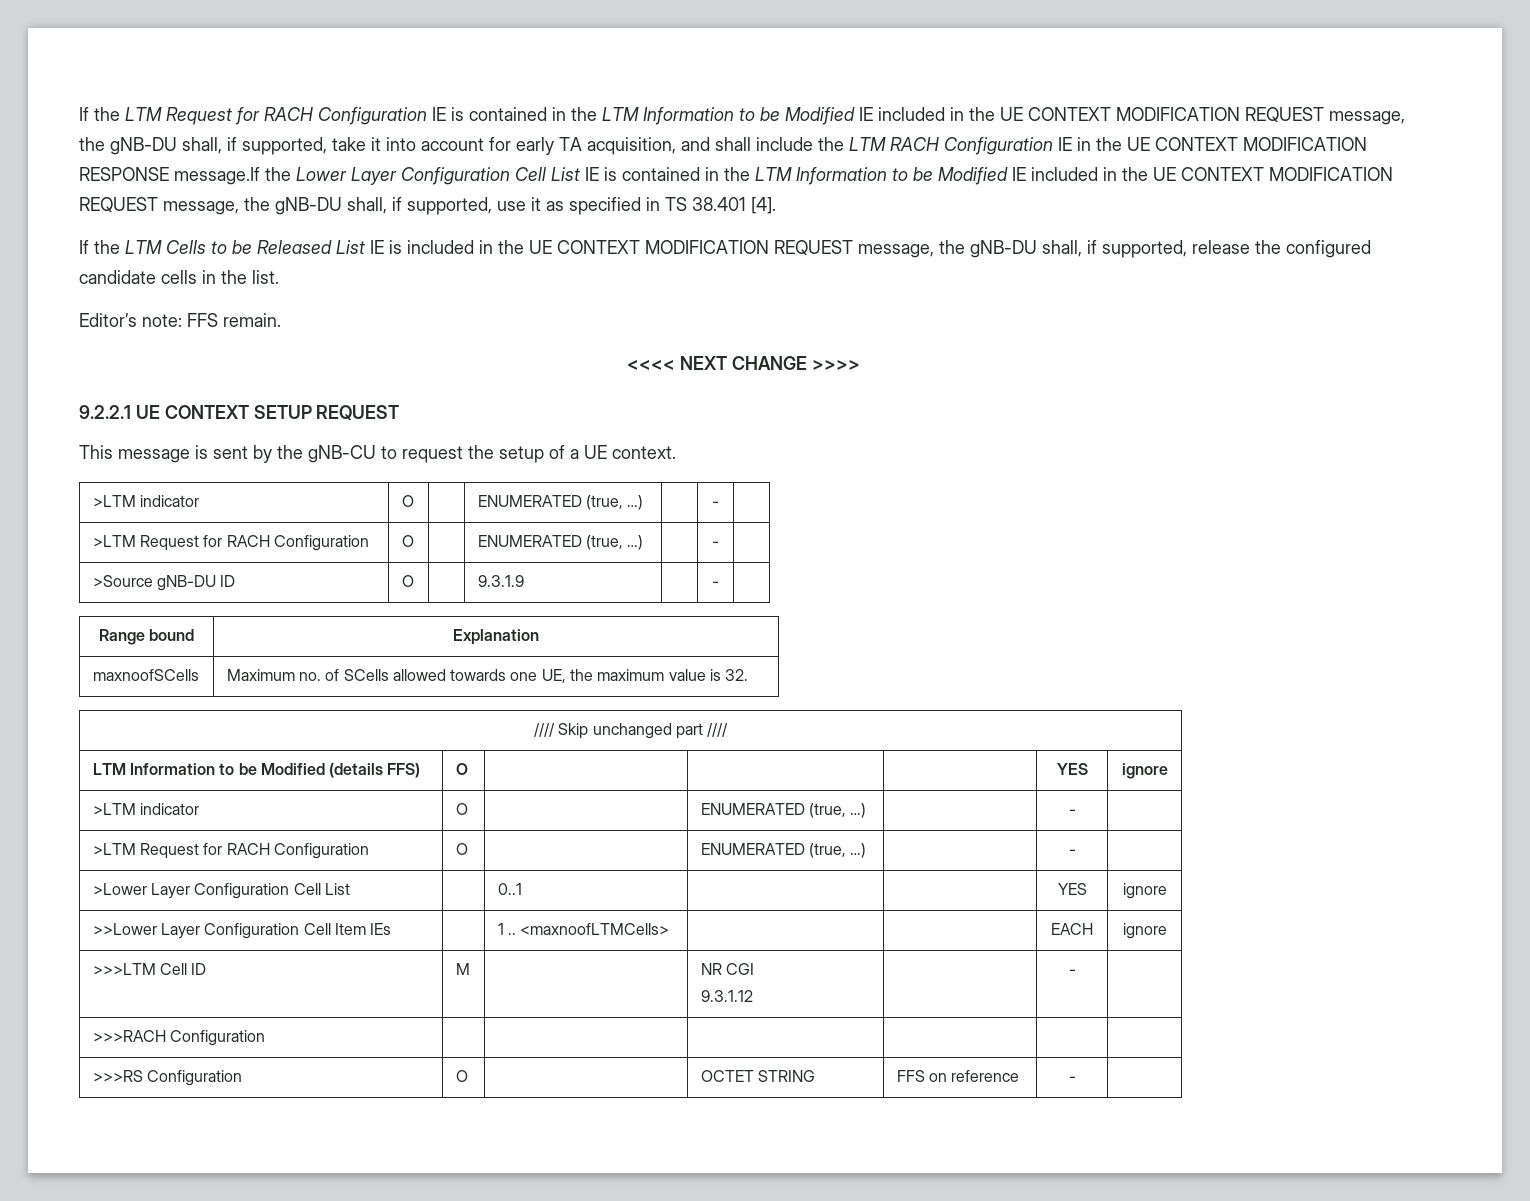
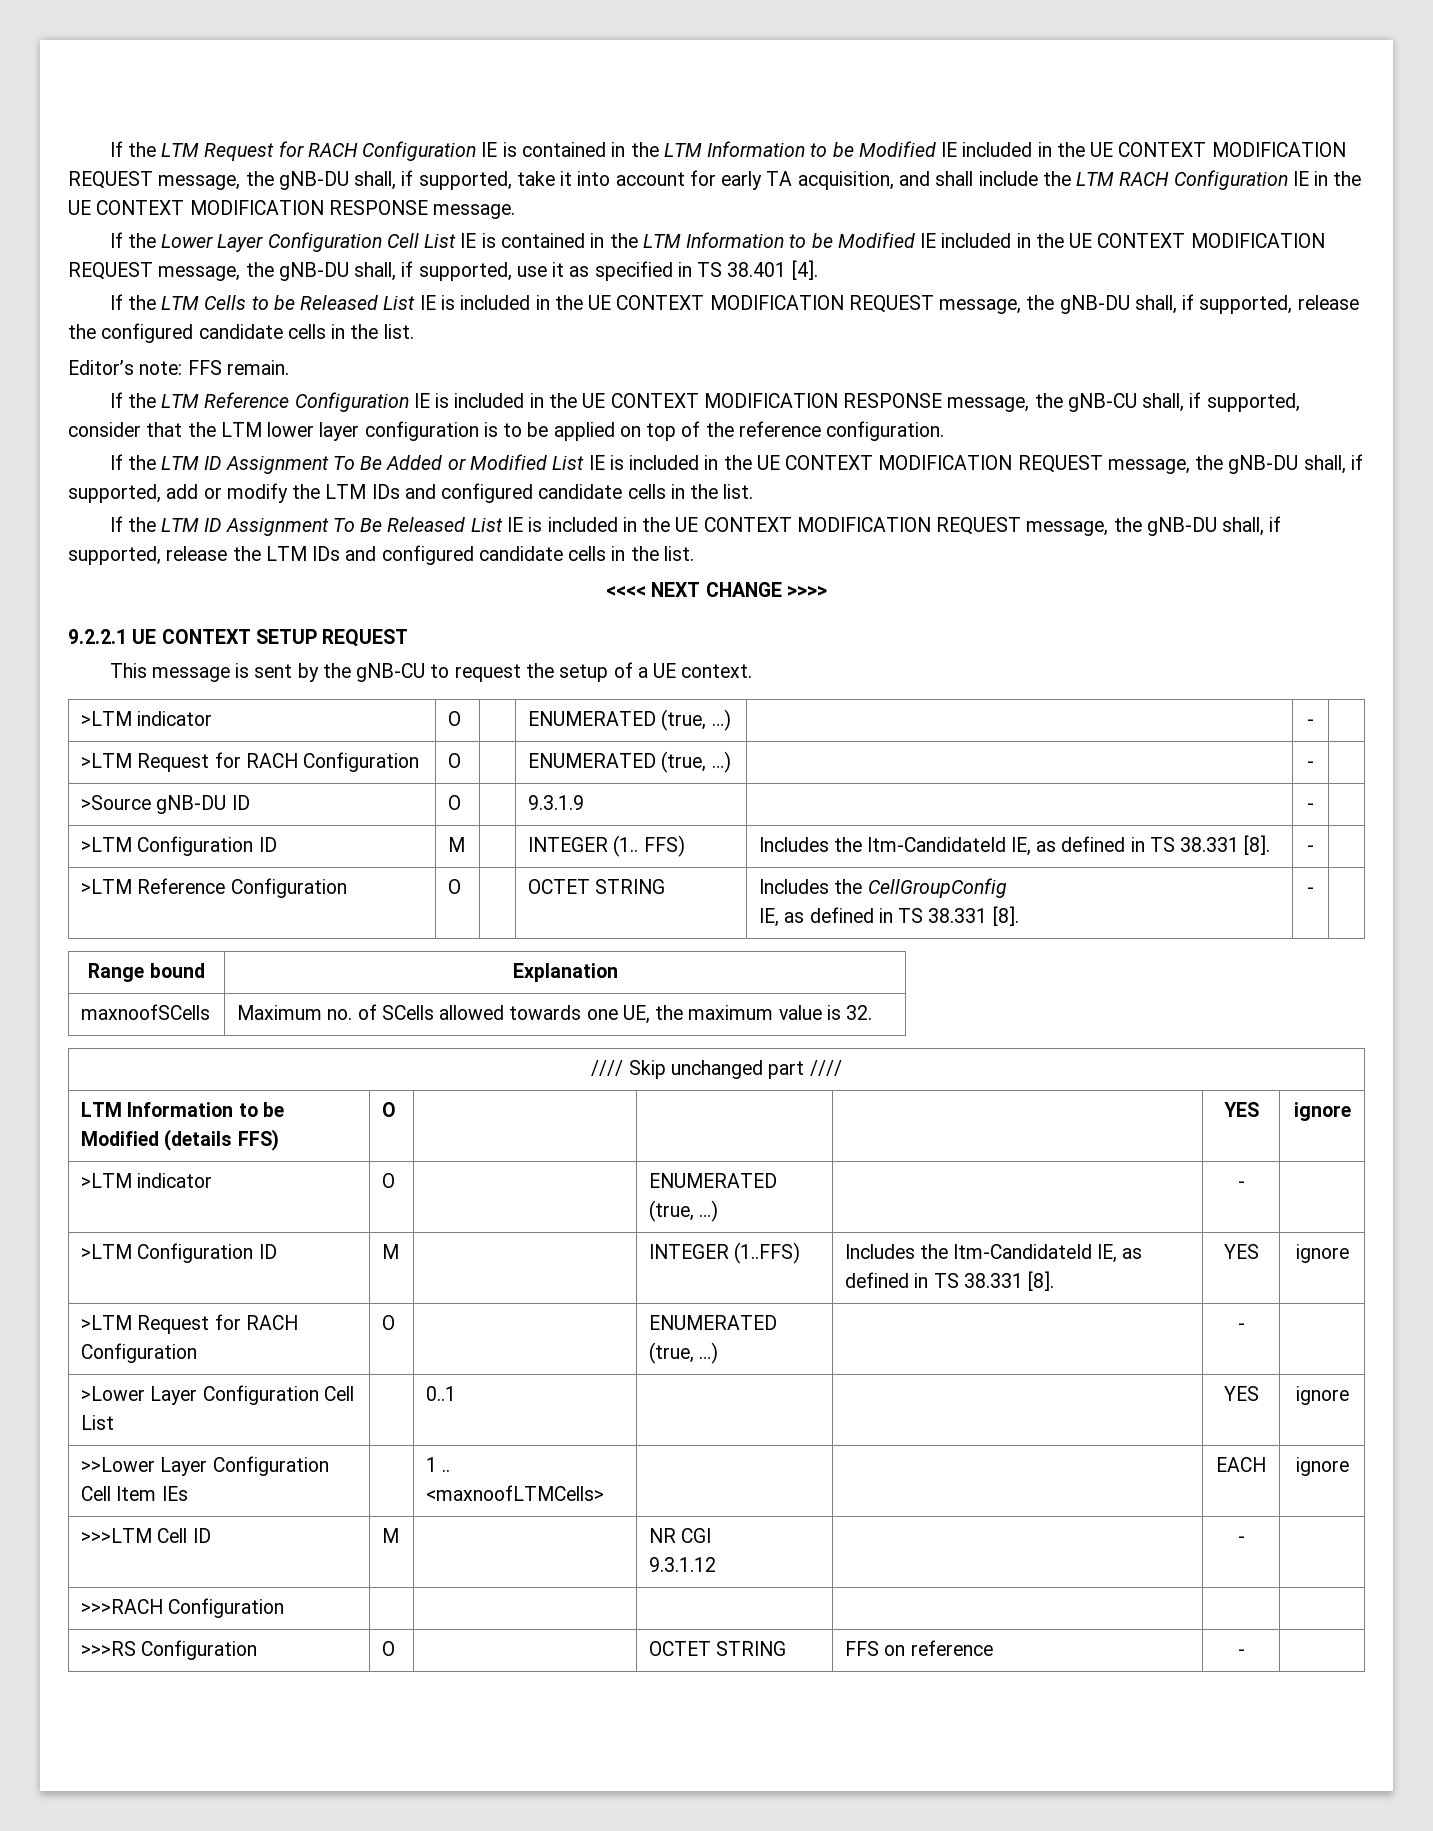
[174,167,260,185] message.If -> [433,204,516,219] [109,232,123,248] message. // If
(281, 320) none -> [109,392,1300,412] [68,421,945,441] [109,454,1363,474] [68,483,754,503] [109,516,1282,536] [68,545,694,565] // If the LTM Reference Configuration IE is included in the UE CONTEXT MODIFICATION RESPONSE message, the gNB-CU shall, if supported, consider that the LTM lower layer configuration is to be applied on top of the reference configuration. // If the LTM ID Assignment To Be Added or Modified List IE is included in the UE CONTEXT MODIFICATION REQUEST message, the gNB-DU shall, if supported, add or modify the LTM IDs and configured candidate cells in the list. // If the LTM ID Assignment To Be Released List IE is included in the UE CONTEXT MODIFICATION REQUEST message, the gNB-DU shall, if supported, release the LTM IDs and configured candidate cells in the list.
(719, 584) none -> [81,836,277,856] [448,837,466,852] [528,835,685,857] [759,835,1271,856] [1307,845,1314,852] [81,878,347,898] [448,879,462,894] [528,879,666,894] [759,878,1007,898] [759,906,1019,927] [1307,887,1314,894] // >LTM Configuration ID | M | | INTEGER (1.. FFS) | Includes the ltm-CandidateId IE, as defined in TS 38.331 [8]. | - | // >LTM Reference Configuration | O | | OCTET STRING | Includes the CellGroupConfig // IE, as defined in TS 38.331 [8]. | - |
(1076, 812) none -> [81,1243,277,1263] [382,1244,400,1259] [649,1242,801,1264] [845,1244,1143,1263] [845,1271,1055,1291] [1223,1244,1259,1259] [1295,1244,1349,1263] // >LTM Configuration ID | M | | INTEGER (1..FFS) | Includes the ltm-CandidateId IE, as defined in TS 38.331 [8]. | YES | ignore

